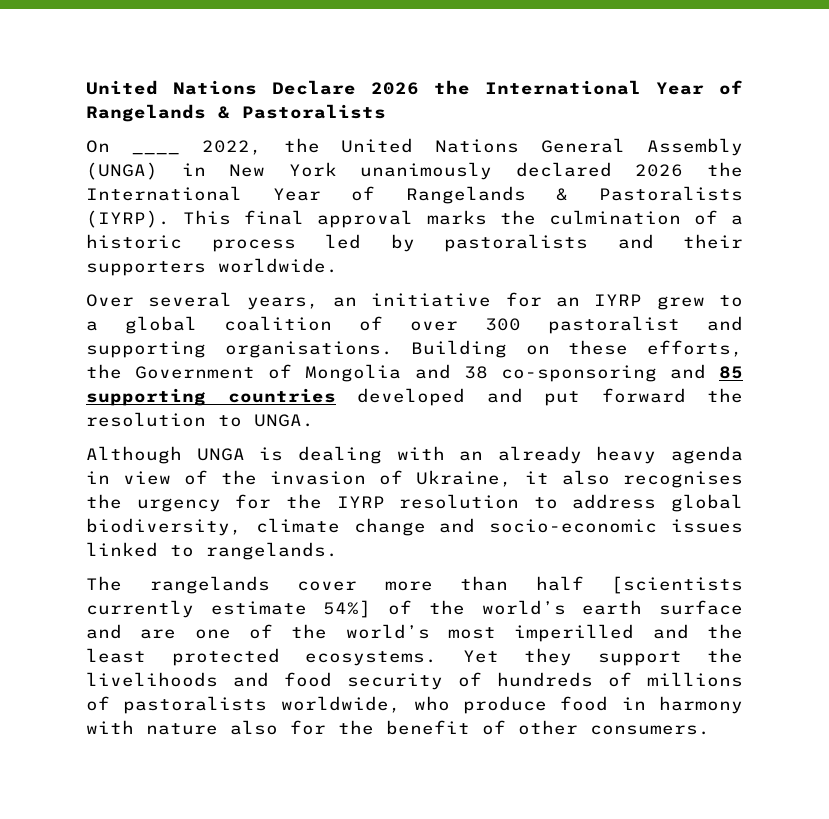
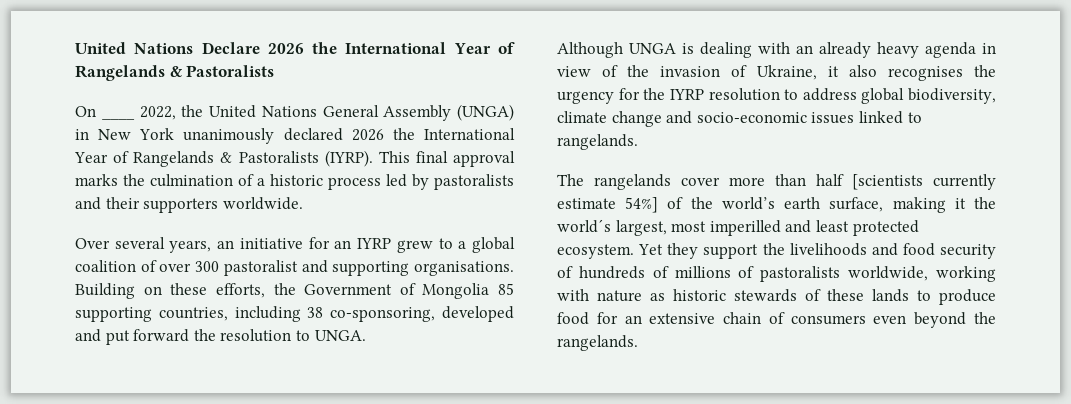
[414,364,743,382] [86,388,336,406] and 38 co-sponsoring and 85 supporting countries -> [498,283,514,295] [75,306,436,322] 85 supporting countries, including 38 co-sponsoring,
[659,600,743,615] [86,624,430,639] surface and are one of the world’s -> [829,197,996,213] [557,219,667,236] surface, making it the world´s largest,
[707,624,743,639] the -> (812, 226) none
[305,651,437,666] ecosystems. -> [557,244,634,259] ecosystem.
[413,696,743,714] [86,720,710,735] who produce food in harmony with nature also for the benefit of other consumers. -> [936,266,996,282] [557,289,996,305] [557,312,996,328] [557,335,638,351] working with nature as historic stewards of these lands to produce food for an extensive chain of consumers even beyond the rangelands.

